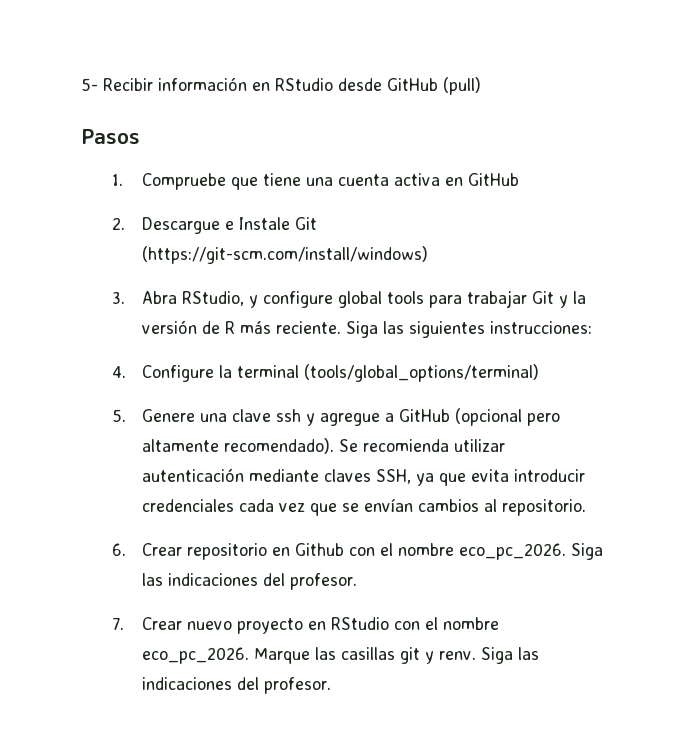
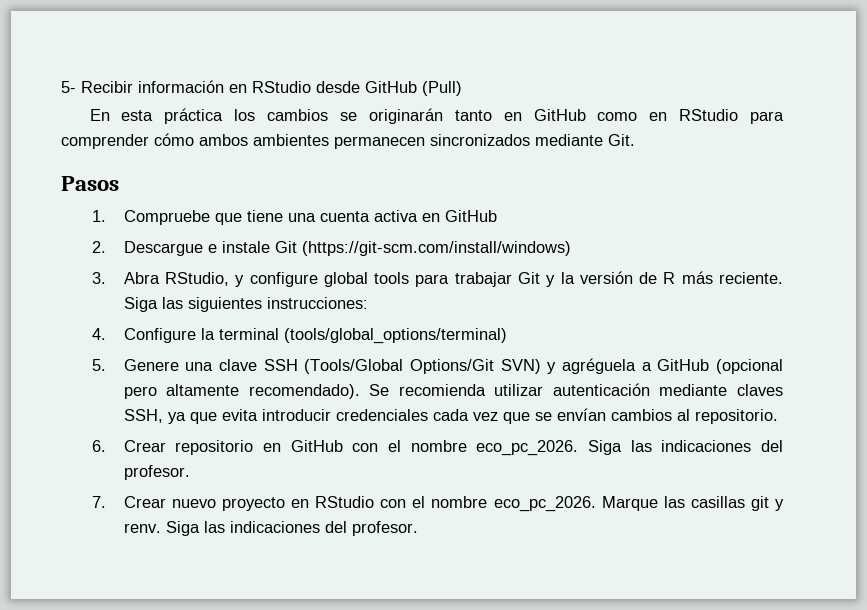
[443,77,481,95] (pull) -> [422,81,462,96] [89,108,785,124] [61,133,635,149] (Pull) // En esta práctica los cambios se originarán tanto en GitHub como en RStudio para comprender cómo ambos ambientes permanecen sincronizados mediante Git.
[239,217,291,230] Instale -> [221,241,270,253] instale
[276,409,381,426] ssh y agregue -> [263,358,637,374] SSH (Tools/Global Options/Git SVN) y agréguela
[295,543,345,556] Github -> [290,440,343,452] GitHub

